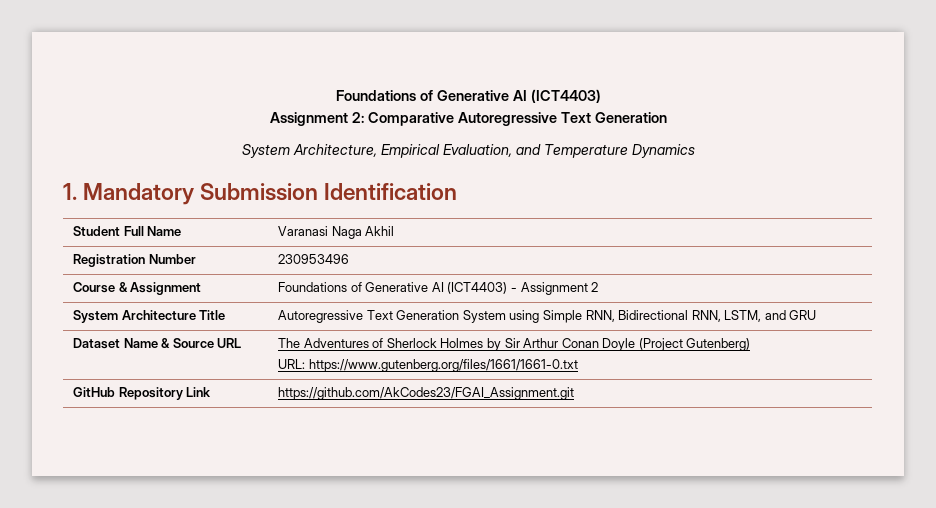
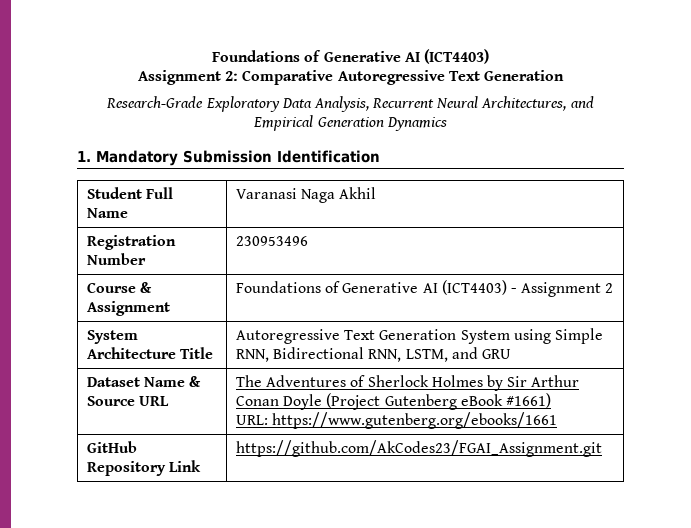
[241,144,628,158] System Architecture, Empirical Evaluation, and Temperature -> [106,96,594,112] [253,115,384,131] Research-Grade Exploratory Data Analysis, Recurrent Neural Architectures, and Empirical Generation
[686,338,751,351] Gutenberg) -> [384,393,551,410] Gutenberg eBook #1661)
[308,359,578,372] https://www.gutenberg.org/files/1661/1661-0.txt -> [272,412,558,429] https://www.gutenberg.org/ebooks/1661

